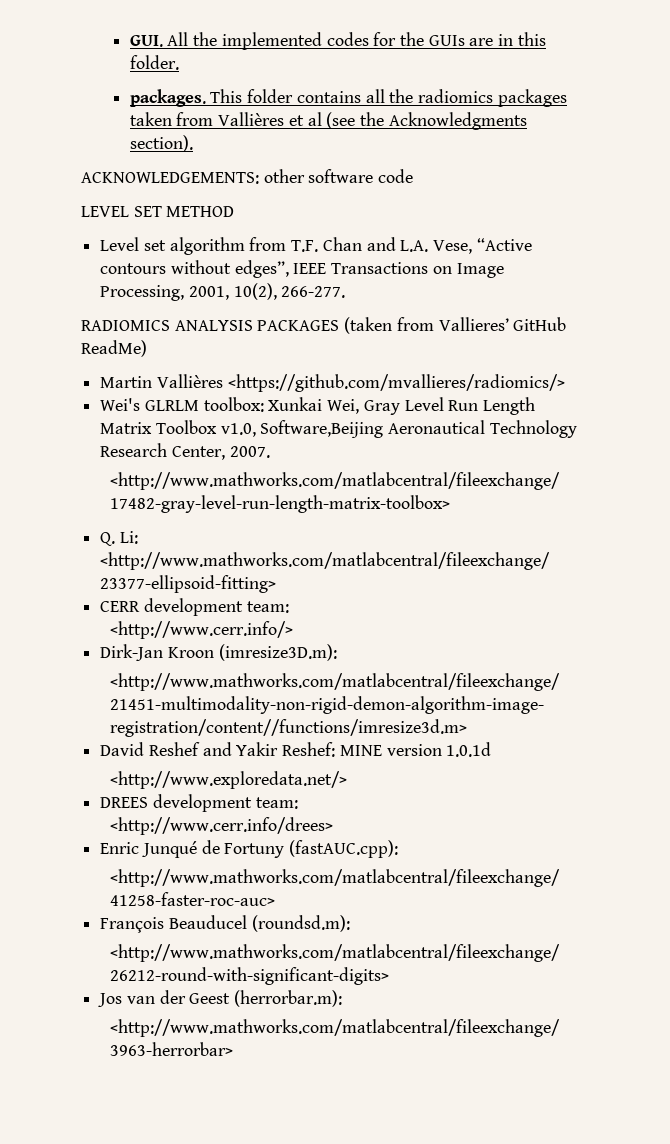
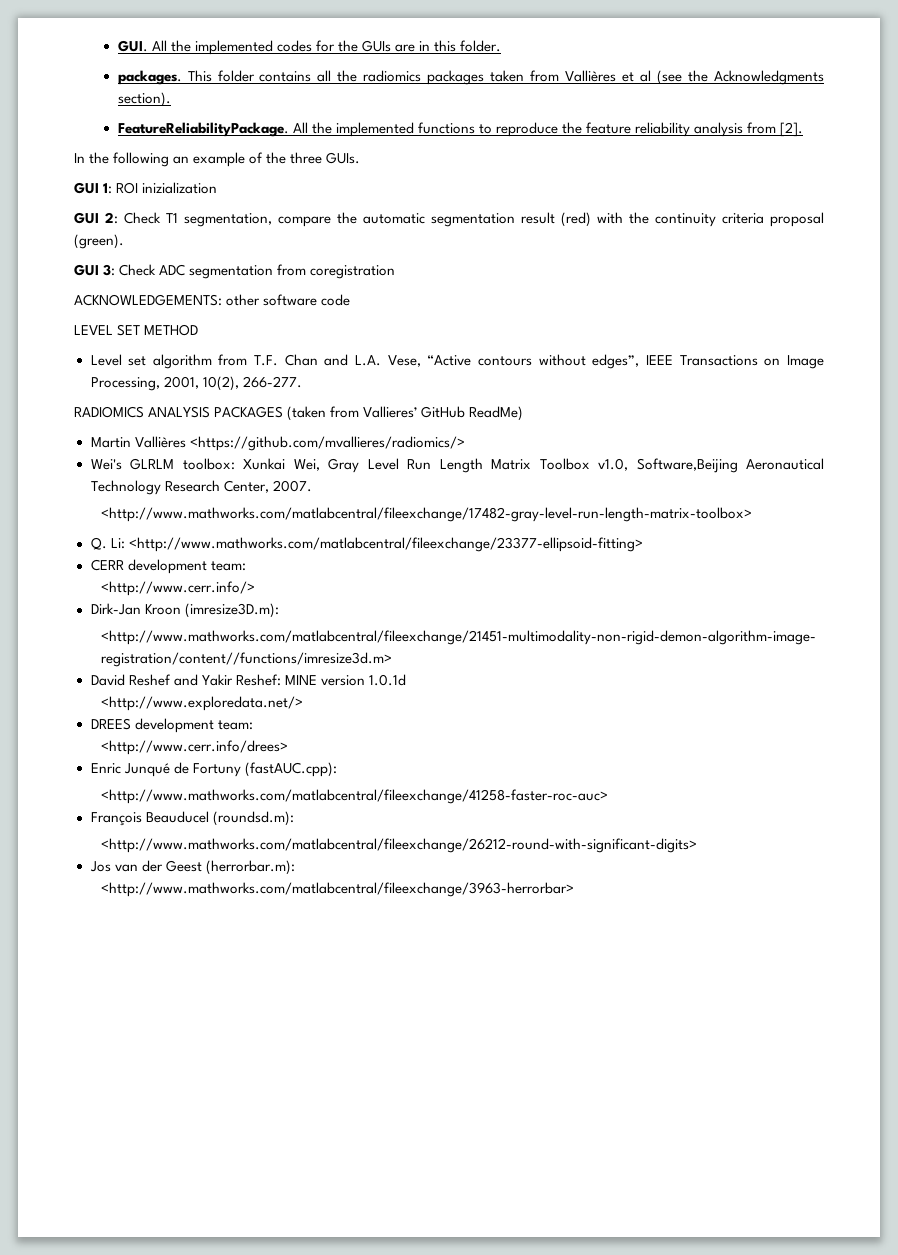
(193, 143) none -> [117,122,804,137] [74,152,361,167] [74,182,218,194] [74,212,824,227] [74,234,124,249] [74,264,396,279] // FeatureReliabilityPackage. All the implemented functions to reproduce the feature reliability analysis from [2]. // In the following an example of the three GUIs. // GUI 1: ROI inizialization // GUI 2: Check T1 segmentation, compare the automatic segmentation result (red) with the continuity criteria proposal (green). // GUI 3: Check ADC segmentation from coregistration

